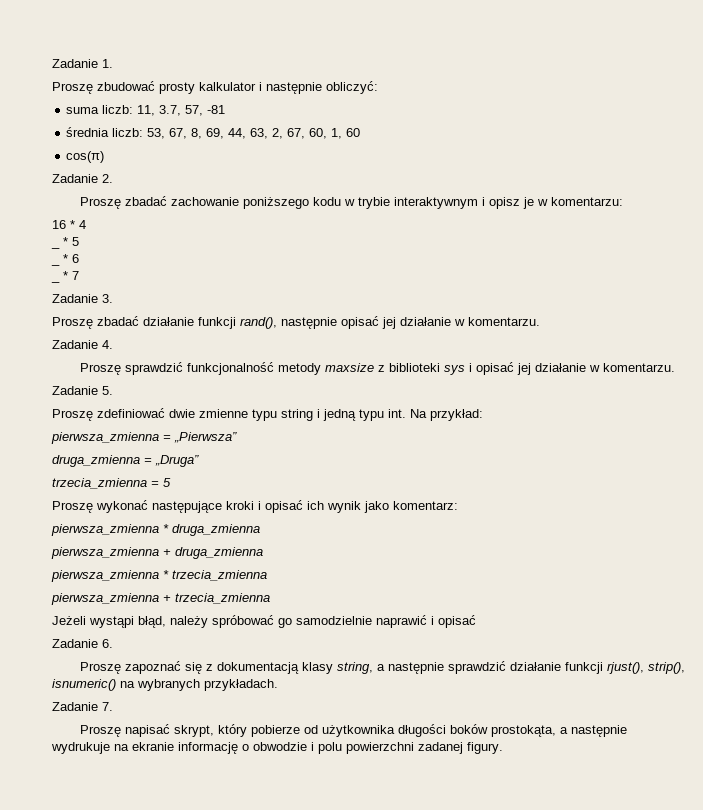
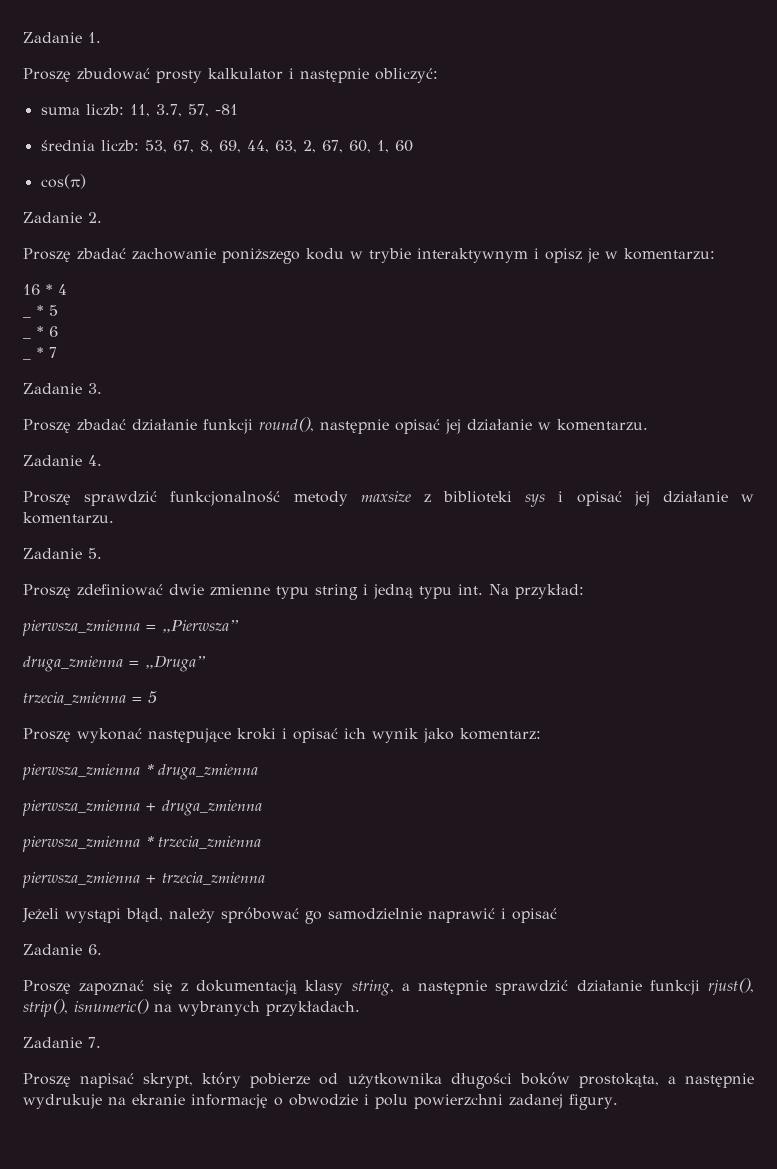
[240,317,277,329] rand(), -> [259,417,314,432] round(),

